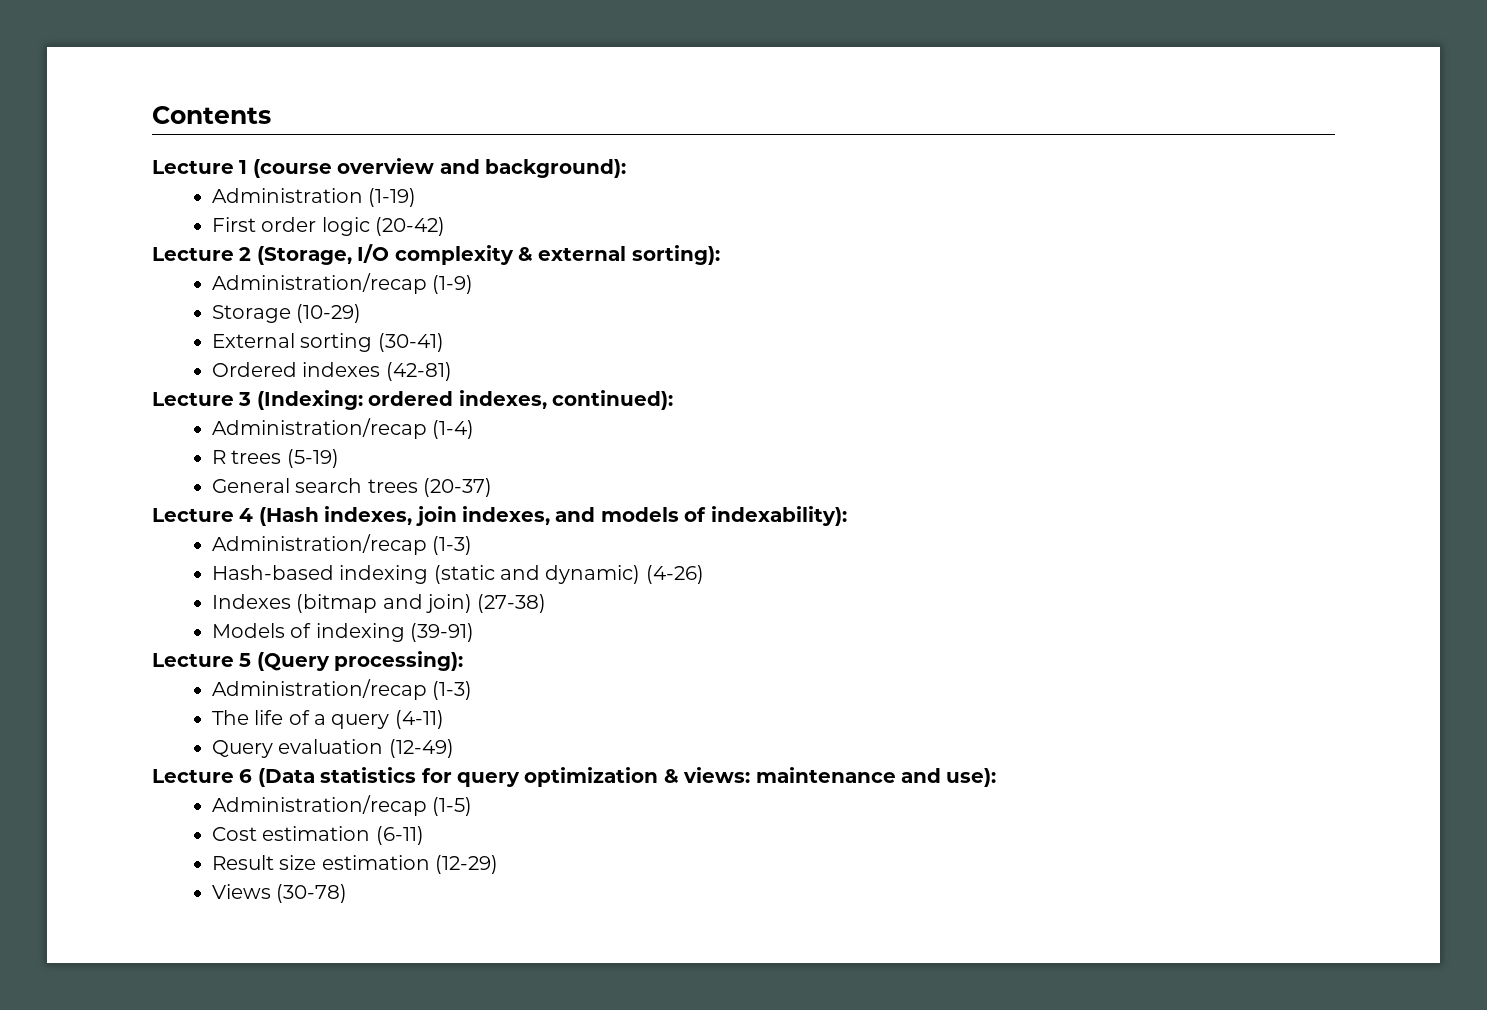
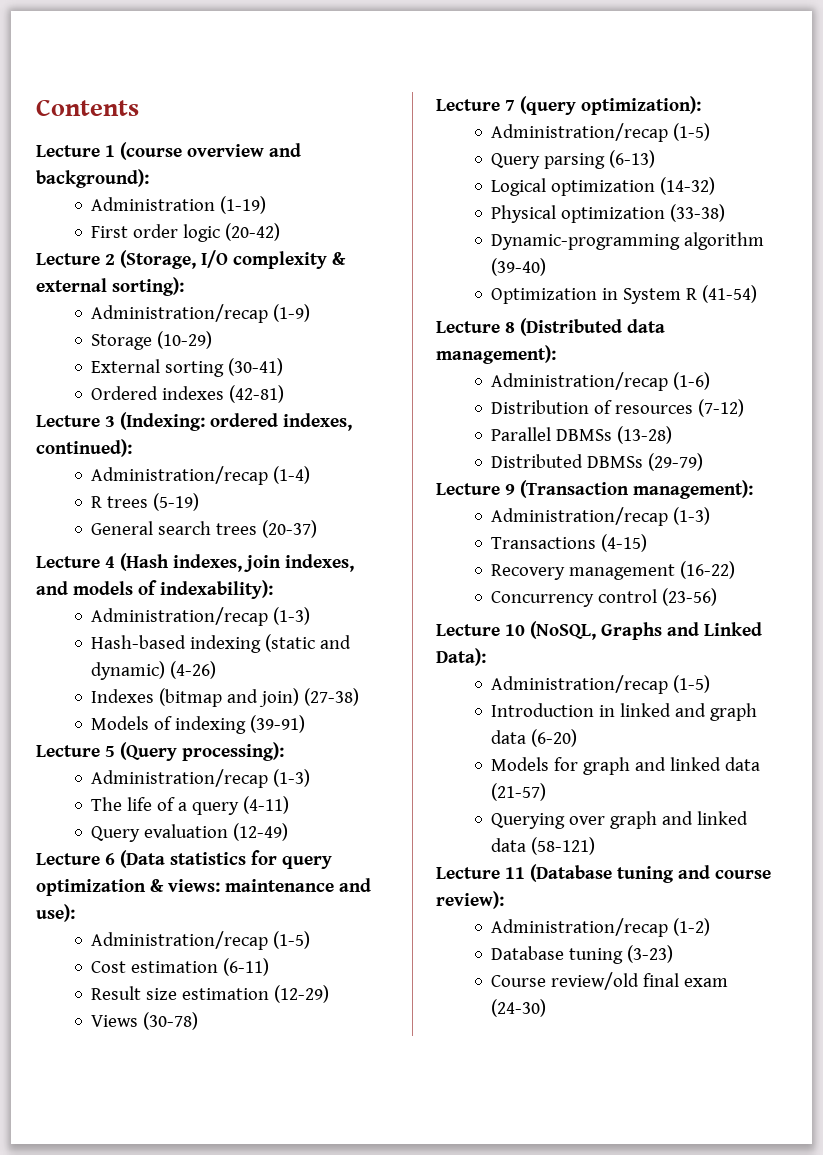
(348, 893) none -> [436,96,701,115] [491,123,711,142] [491,150,656,169] [491,177,716,196] [491,204,726,223] [491,232,765,250] [491,258,547,276] [491,285,758,304] [436,318,665,336] [436,345,556,364] [491,372,711,391] [491,399,745,417] [491,426,673,444] [491,453,704,471] [436,480,753,499] [491,507,711,526] [491,534,648,552] [491,561,736,580] [491,588,718,607] [436,621,762,640] [436,648,486,666] [491,675,711,694] [491,703,758,721] [491,729,578,747] [491,757,761,775] [491,783,547,801] [491,811,749,829] [491,837,596,855] [436,864,771,883] [436,891,504,909] [491,918,711,937] [491,945,674,964] [491,972,729,990] [491,999,547,1017] // Lecture 7 (query optimization): // Administration/recap (1-5) // Query parsing (6-13) // Logical optimization (14-32) // Physical optimization (33-38) // Dynamic-programming algorithm (39-40) // Optimization in System R (41-54) // Lecture 8 (Distributed data management): // Administration/recap (1-6) // Distribution of resources (7-12) // Parallel DBMSs (13-28) // Distributed DBMSs (29-79) // Lecture 9 (Transaction management): // Administration/recap (1-3) // Transactions (4-15) // Recovery management (16-22) // Concurrency control (23-56) // Lecture 10 (NoSQL, Graphs and Linked Data): // Administration/recap (1-5) // Introduction in linked and graph data (6-20) // Models for graph and linked data (21-57) // Querying over graph and linked data (58-121) // Lecture 11 (Database tuning and course review): // Administration/recap (1-2) // Database tuning (3-23) // Course review/old final exam (24-30)

